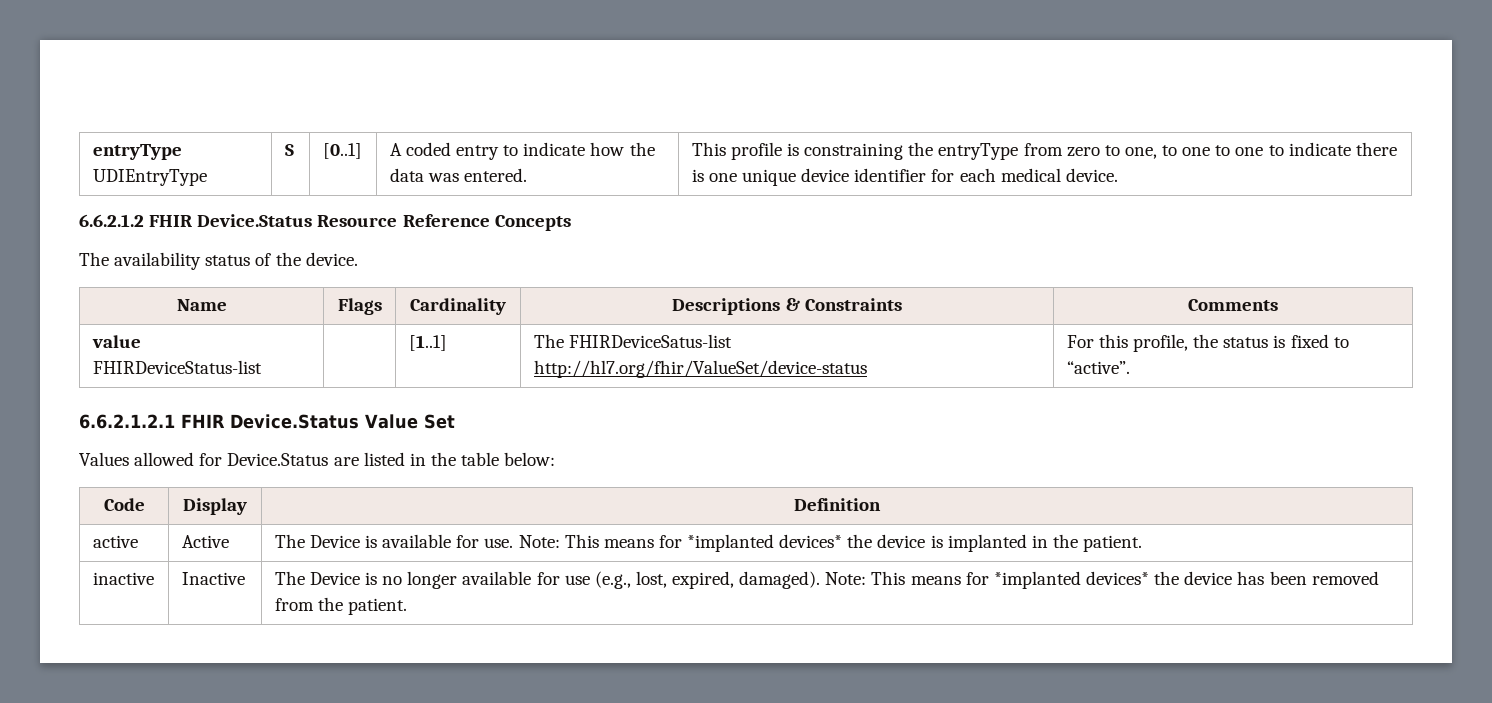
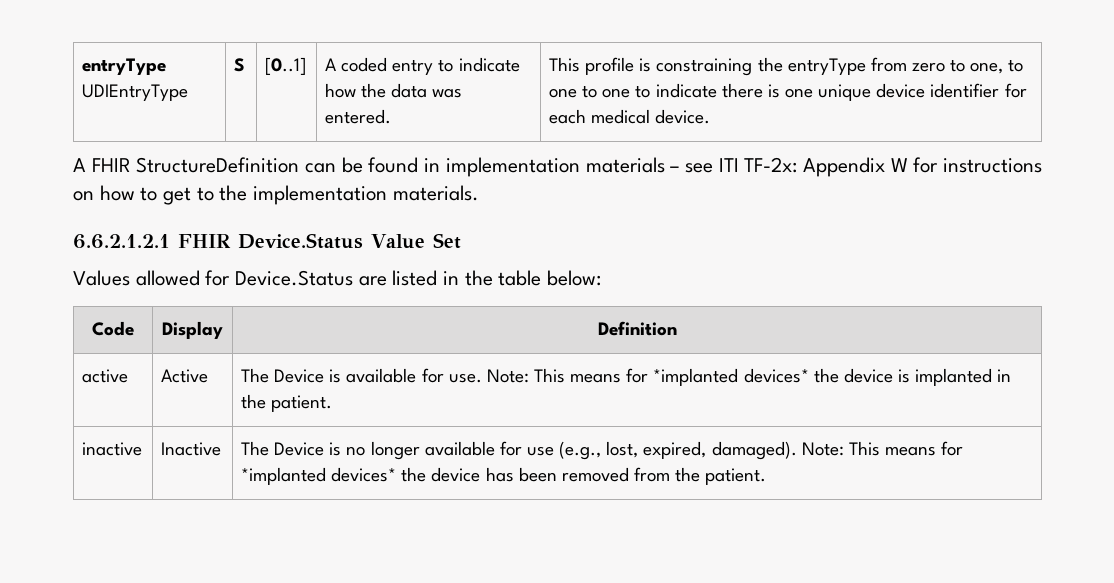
[79,214,571,231] [79,252,358,270] [176,299,227,311] [337,298,382,315] [410,298,506,315] [672,298,902,315] [1188,299,1278,311] [91,335,141,348] [92,360,262,374] [408,335,447,351] [533,334,732,348] [533,360,867,378] [1066,334,1349,352] [1066,361,1130,374] 6.6.2.1.2 FHIR Device.Status Resource Reference Concepts // The availability status of the device. // Name | Flags | Cardinality | Descriptions & Constraints | Comments // value FHIRDeviceStatus-list | | [1..1] | The FHIRDeviceSatus-list http://hl7.org/fhir/ValueSet/device-status | For this profile, the status is fixed to “active”. -> [73,157,1042,177] [73,185,479,205] A FHIR StructureDefinition can be found in implementation materials – see ITI TF-2x: Appendix W for instructions on how to get to the implementation materials.

